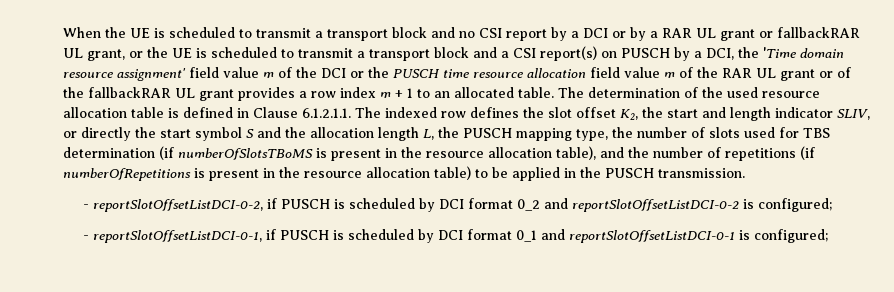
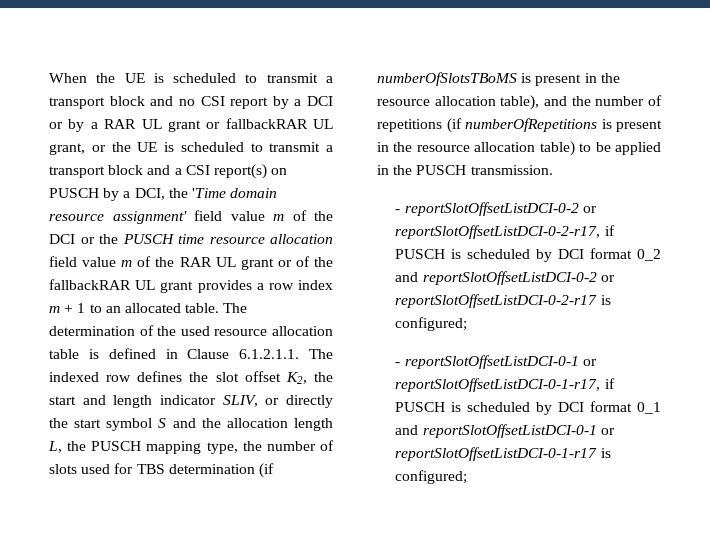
[92,199,263,212] reportSlotOffsetListDCI-0-2, -> [404,202,597,216] [395,225,601,239] reportSlotOffsetListDCI-0-2 or reportSlotOffsetListDCI-0-2-r17,
(739, 205) none -> [600,275,615,282] [395,294,598,308] or reportSlotOffsetListDCI-0-2-r17
[92,230,262,243] reportSlotOffsetListDCI-0-1, -> [404,355,597,369] [395,378,601,392] reportSlotOffsetListDCI-0-1 or reportSlotOffsetListDCI-0-1-r17,
(735, 236) none -> [600,428,615,435] [395,447,598,461] or reportSlotOffsetListDCI-0-1-r17

